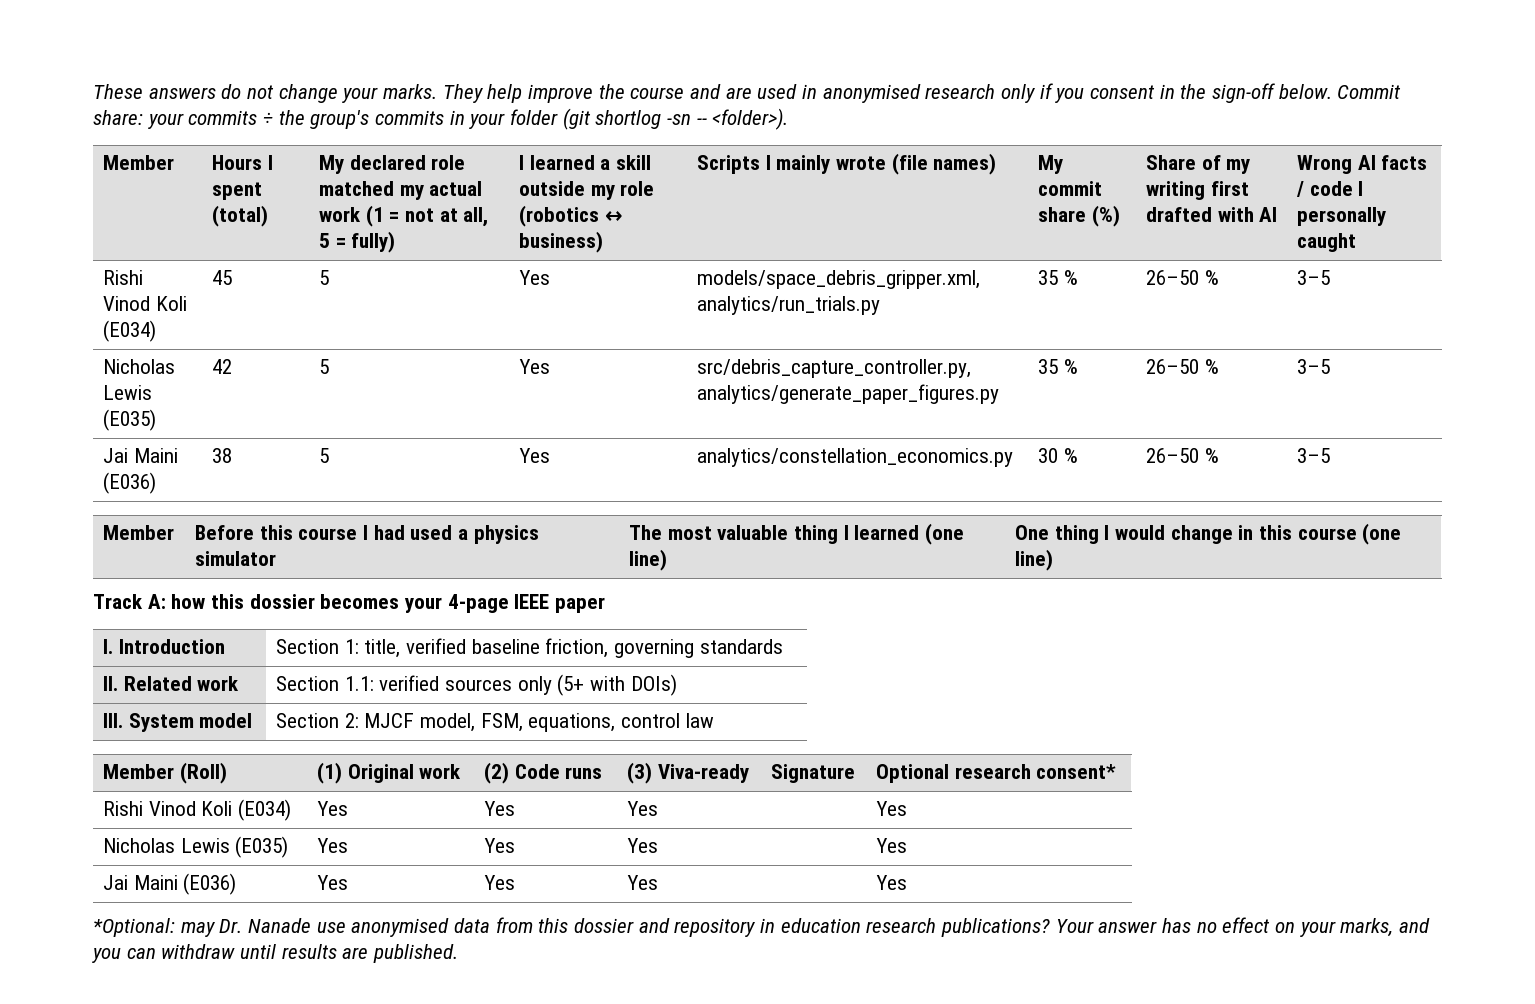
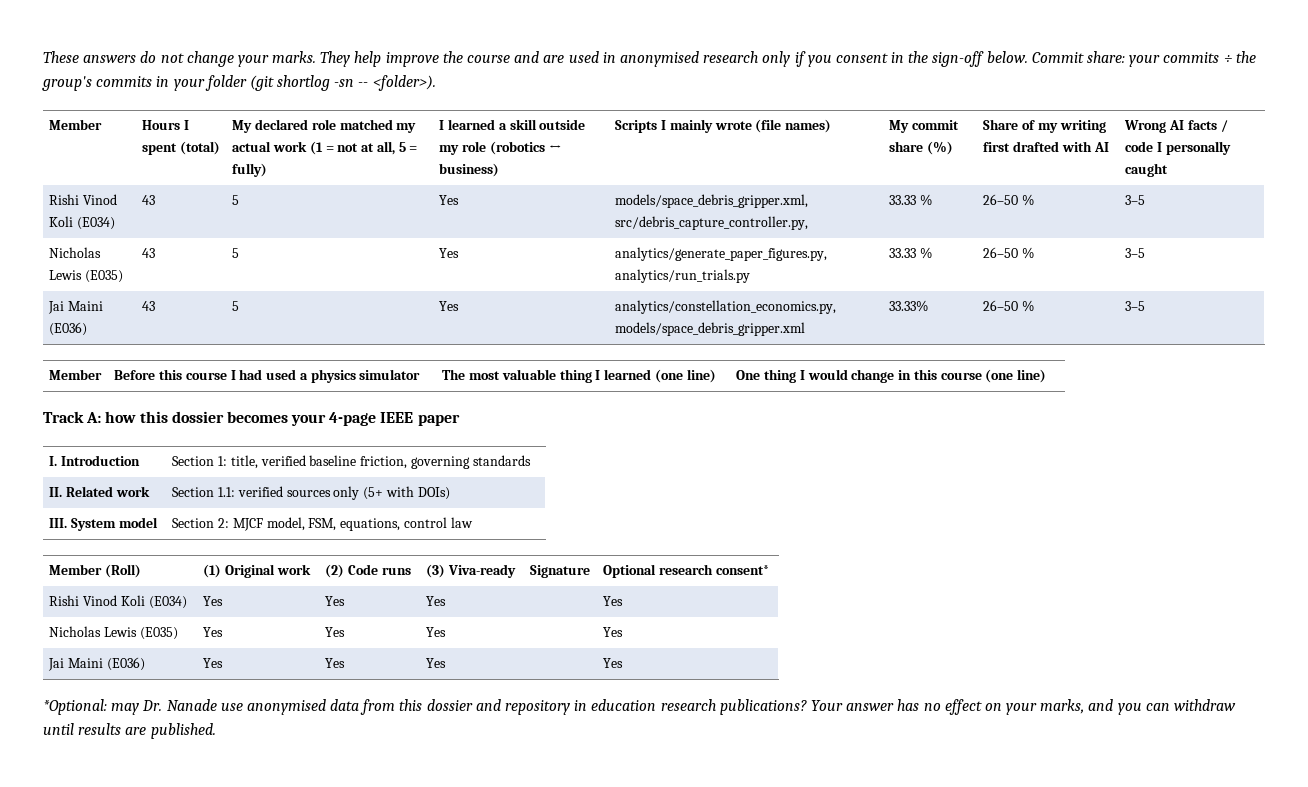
[212,270,233,285] 45 -> [142,195,156,205] 43
[697,296,881,315] [1038,270,1059,285] analytics/run_trials.py | 35 -> [615,216,809,230] [889,195,917,205] src/debris_capture_controller.py, | 33.33
[212,359,233,374] [319,359,330,374] [519,359,551,374] [697,359,972,378] [697,384,1000,404] [1038,359,1059,374] 42 | 5 | Yes | src/debris_capture_controller.py, analytics/generate_paper_figures.py | 35 -> [142,248,156,258] [232,248,240,258] [439,248,460,258] [615,247,828,261] [615,269,751,283] [889,248,917,258] 43 | 5 | Yes | analytics/generate_paper_figures.py, analytics/run_trials.py | 33.33
[212,448,233,463] [319,448,330,463] [519,448,551,463] [697,448,1014,467] [1038,448,1078,463] 38 | 5 | Yes | analytics/constellation_economics.py | 30 % -> [142,301,156,311] [232,301,240,311] [439,301,460,311] [615,300,837,314] [615,322,806,336] [889,300,929,312] 43 | 5 | Yes | analytics/constellation_economics.py, models/space_debris_gripper.xml | 33.33%

